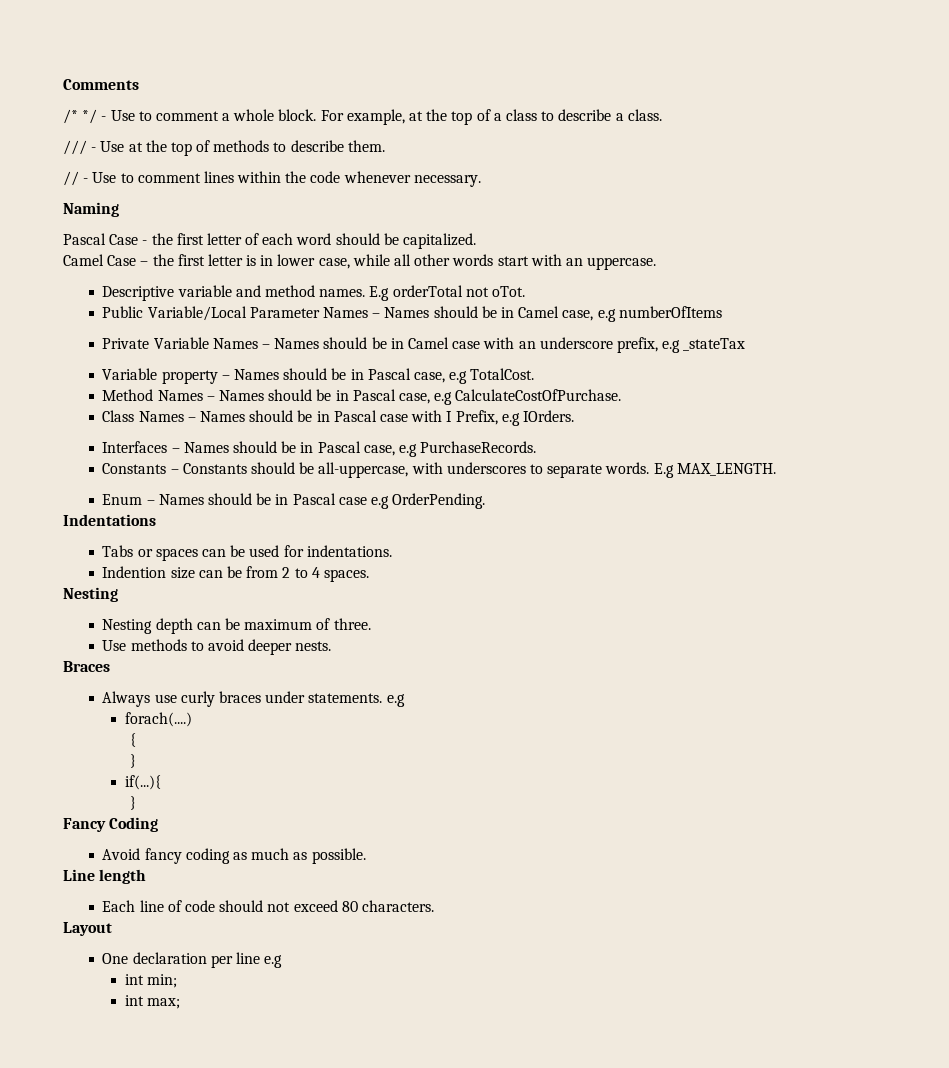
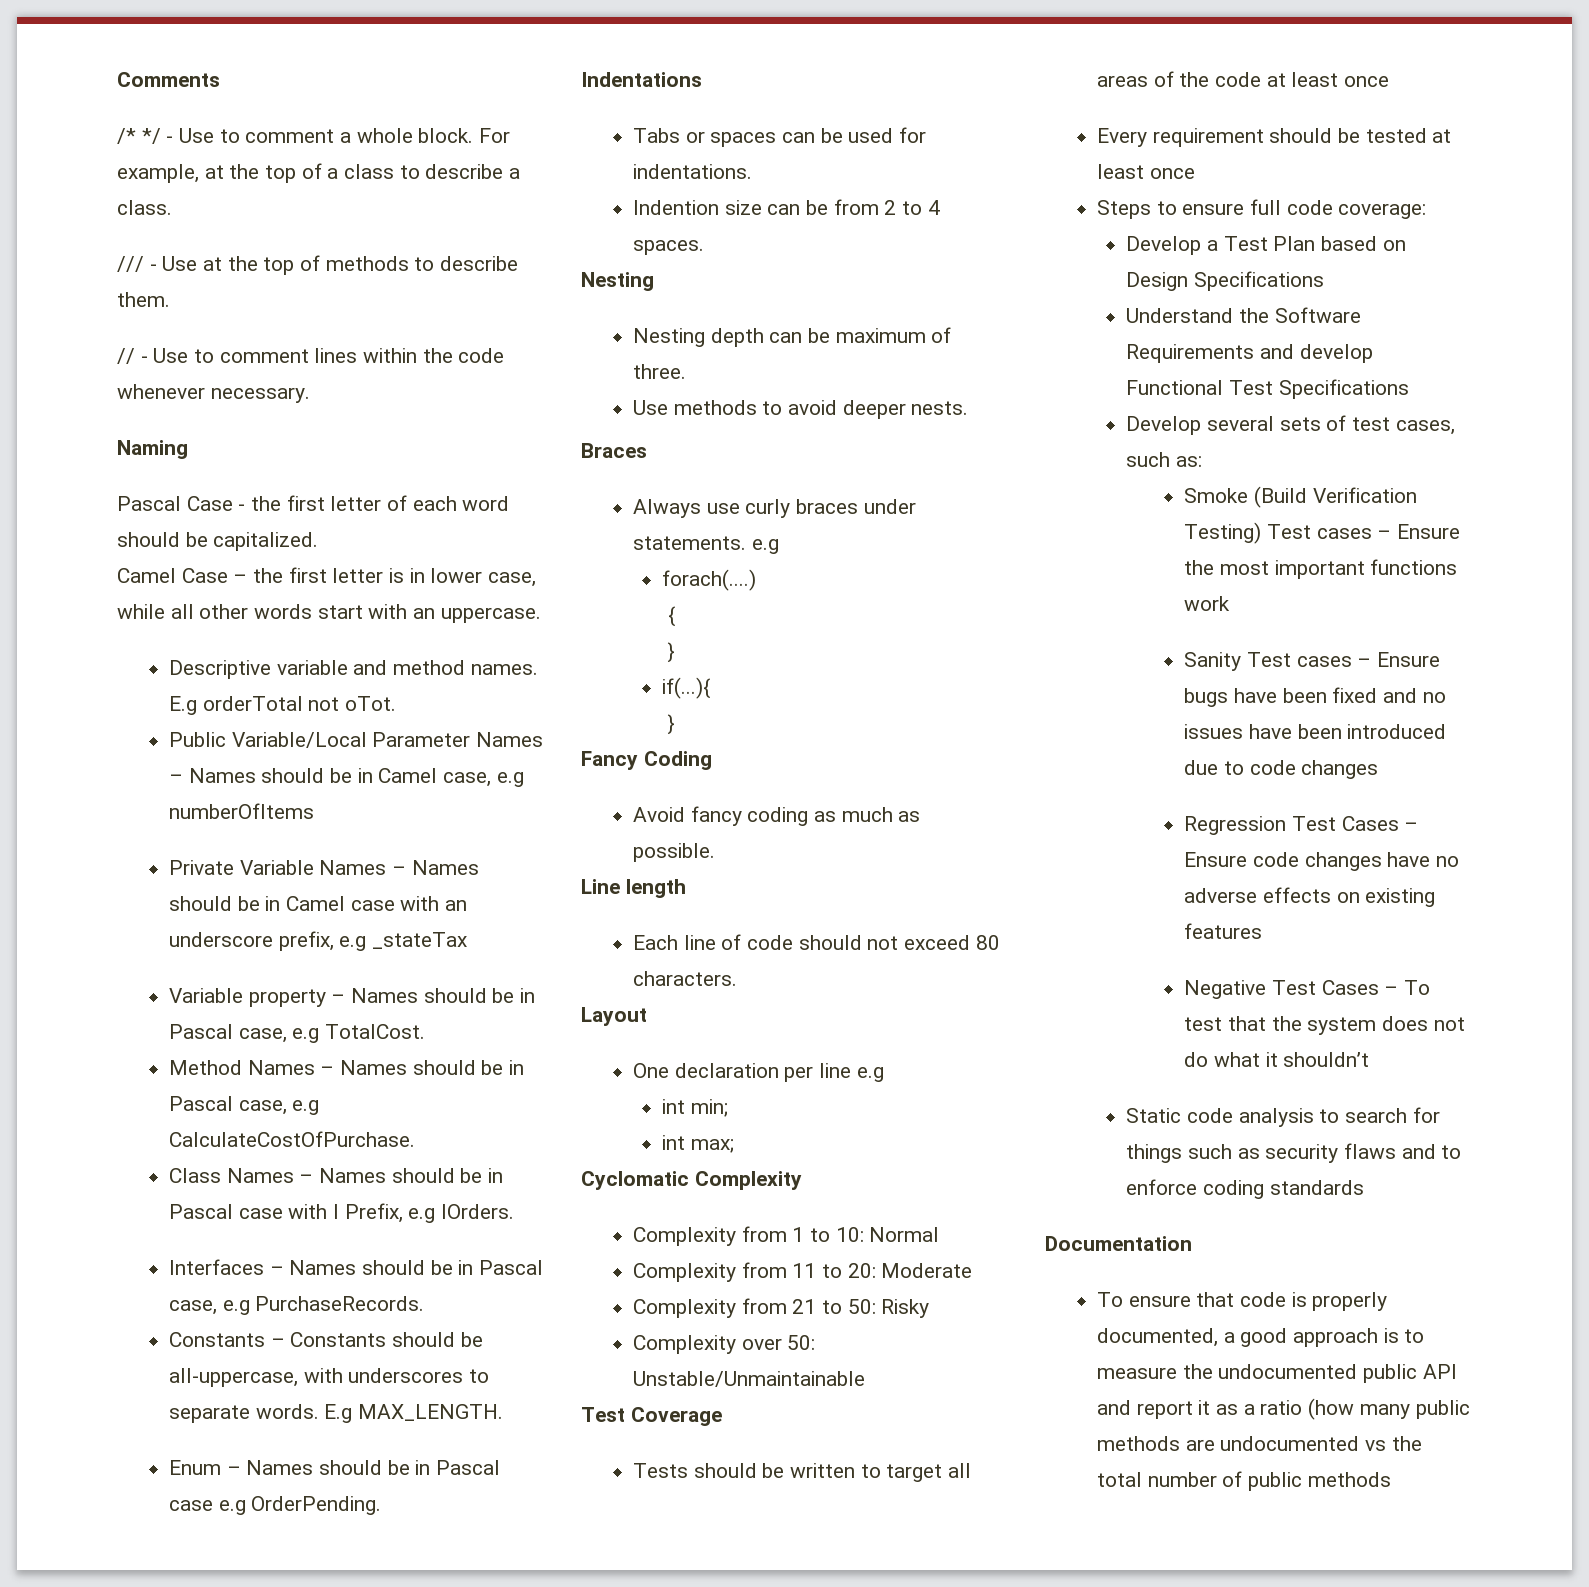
(181, 1003) none -> [581,1171,802,1190] [633,1226,940,1246] [633,1262,973,1282] [633,1298,930,1318] [633,1335,816,1354] [633,1371,866,1387] [581,1407,722,1426] [633,1463,972,1482] [1097,71,1390,87] [1097,128,1452,147] [1097,164,1195,179] [1097,199,1427,219] [1126,236,1406,255] [1126,271,1324,291] [1126,307,1361,323] [1126,344,1373,363] [1126,379,1409,399] [1126,415,1455,435] [1126,452,1202,467] [1184,486,1417,508] [1184,522,1460,544] [1184,559,1458,579] [1184,596,1231,611] [1184,652,1440,671] [1184,687,1446,707] [1184,724,1447,739] [1184,760,1379,779] [1184,816,1419,835] [1184,852,1459,871] [1184,887,1436,907] [1184,923,1263,939] [1184,980,1430,999] [1184,1016,1465,1035] [1184,1052,1370,1067] [1126,1107,1440,1127] [1126,1143,1462,1163] [1126,1179,1364,1199] [1045,1236,1192,1251] [1097,1292,1388,1311] [1097,1328,1425,1347] [1097,1364,1457,1383] [1097,1398,1470,1420] [1097,1436,1422,1451] [1097,1471,1391,1491] // Cyclomatic Complexity // Complexity from 1 to 10: Normal // Complexity from 11 to 20: Moderate // Complexity from 21 to 50: Risky // Complexity over 50: Unstable/Unmaintainable // Test Coverage // Tests should be written to target all areas of the code at least once // Every requirement should be tested at least once // Steps to ensure full code coverage: // Develop a Test Plan based on Design Specifications // Understand the Software Requirements and develop Functional Test Specifications // Develop several sets of test cases, such as: // Smoke (Build Verification Testing) Test cases – Ensure the most important functions work // Sanity Test cases – Ensure bugs have been fixed and no issues have been introduced due to code changes // Regression Test Cases – Ensure code changes have no adverse effects on existing features // Negative Test Cases – To test that the system does not do what it shouldn’t // Static code analysis to search for things such as security flaws and to enforce coding standards // Documentation // To ensure that code is properly documented, a good approach is to measure the undocumented public API and report it as a ratio (how many public methods are undocumented vs the total number of public methods

